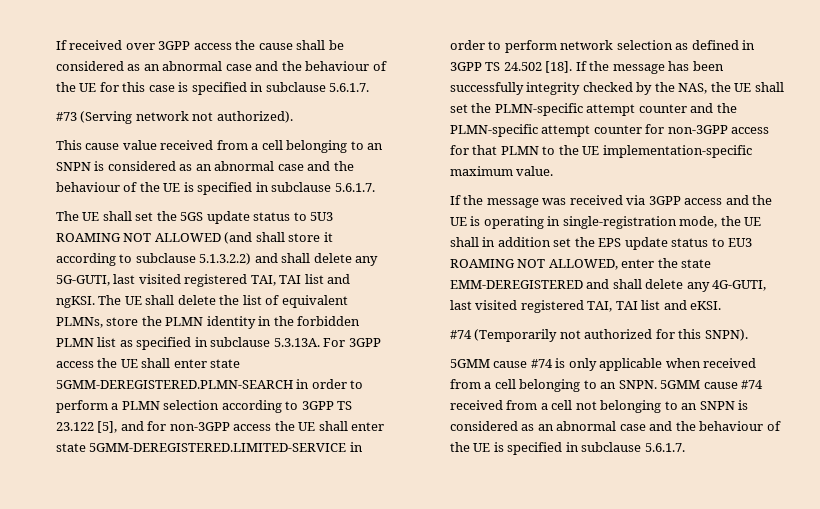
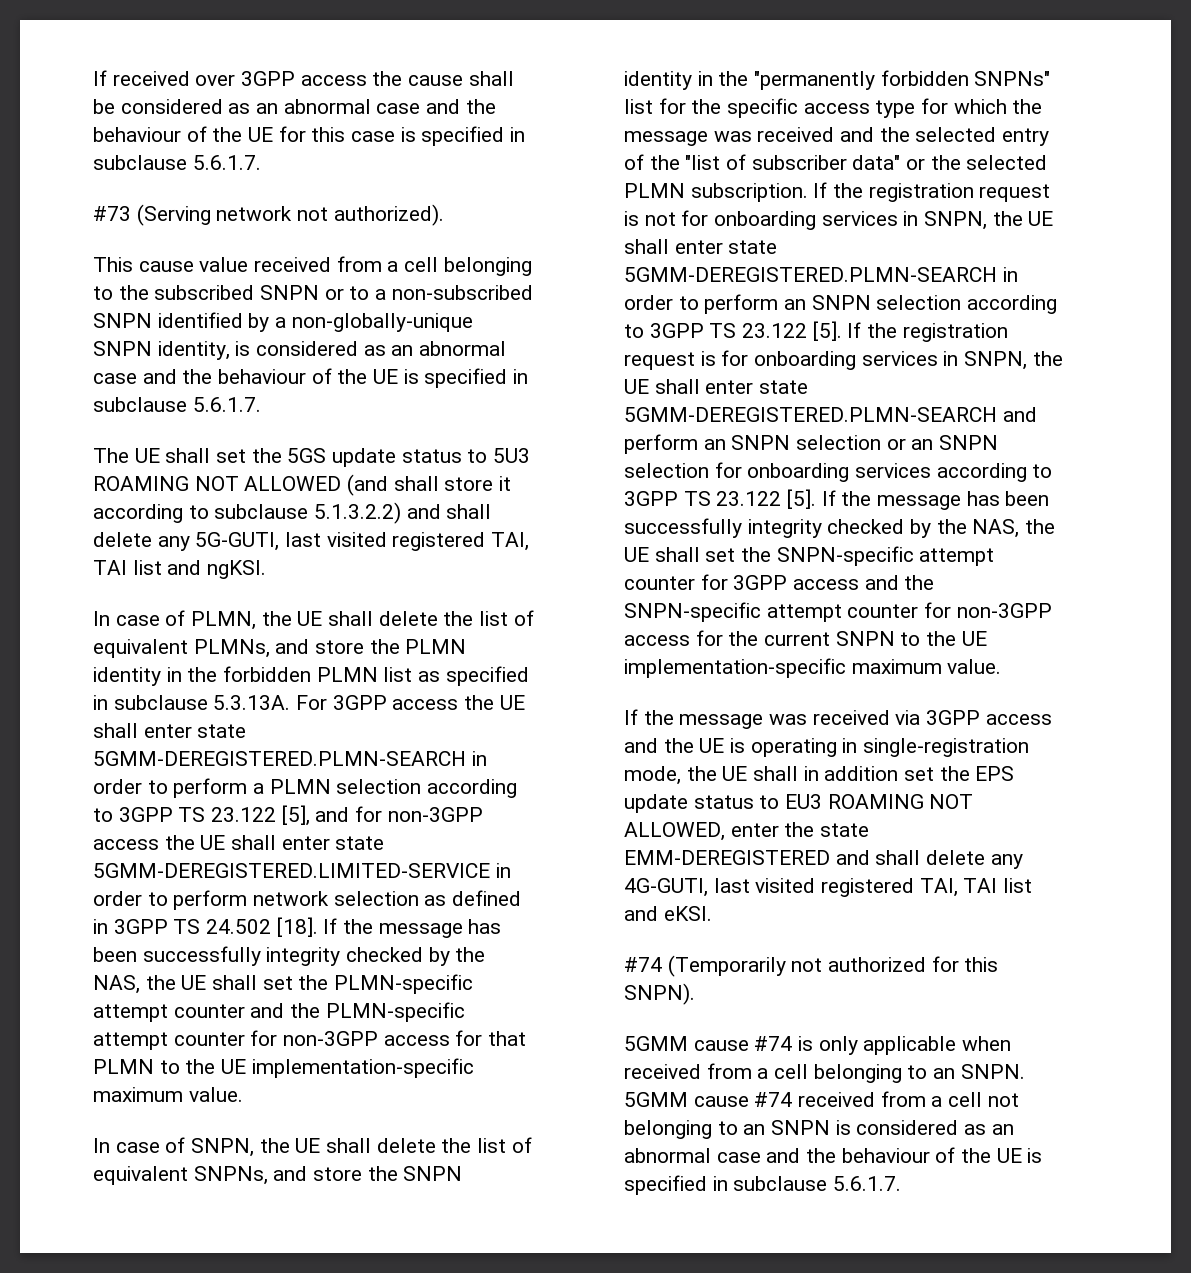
[367,143,384,150] [55,162,91,171] an SNPN -> [118,285,533,300] [92,312,473,332] [92,341,230,360] the subscribed SNPN or to a non-subscribed SNPN identified by a non-globally-unique SNPN identity,
[98,295,122,305] The -> [92,610,292,630] // In case of PLMN, the
(103, 322) none -> [275,639,310,654] and
(554, 171) none -> [92,1137,532,1157] [92,1166,463,1185] [623,70,1051,90] [623,98,1043,118] [623,127,1049,146] [623,154,1048,170] [623,182,1051,202] [623,210,1054,230] [623,239,778,254] [623,267,1018,282] [623,294,1057,314] [623,321,1008,342] [623,350,1063,370] [623,379,808,394] [623,407,1037,422] [623,434,998,454] [623,462,1053,482] [623,489,1050,510] [623,518,1055,538] [623,546,995,566] [623,574,935,590] [623,602,1052,622] [623,630,987,646] [623,658,1002,678] // In case of SNPN, the UE shall delete the list of equivalent SNPNs, and store the SNPN identity in the "permanently forbidden SNPNs" list for the specific access type for which the message was received and the selected entry of the "list of subscriber data" or the selected PLMN subscription. If the registration request is not for onboarding services in SNPN, the UE shall enter state 5GMM-DEREGISTERED.PLMN-SEARCH in order to perform an SNPN selection according to 3GPP TS 23.122 [5]. If the registration request is for onboarding services in SNPN, the UE shall enter state 5GMM-DEREGISTERED.PLMN-SEARCH and perform an SNPN selection or an SNPN selection for onboarding services according to 3GPP TS 23.122 [5]. If the message has been successfully integrity checked by the NAS, the UE shall set the SNPN-specific attempt counter for 3GPP access and the SNPN-specific attempt counter for non-3GPP access for the current SNPN to the UE implementation-specific maximum value.

